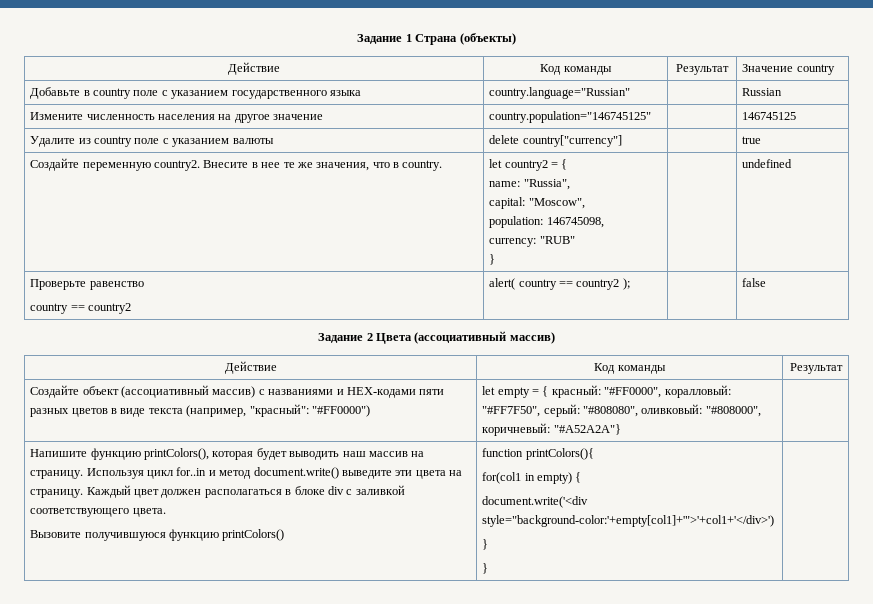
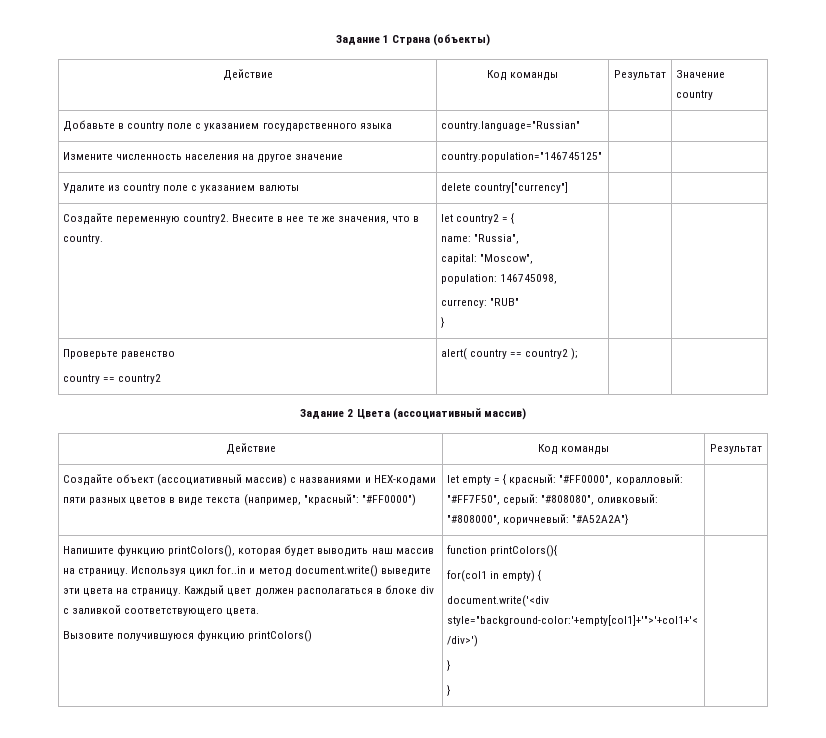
[742,88,783,96] Russian -> (580, 126) none
[742,112,797,120] 146745125 -> (602, 157) none
[742,136,762,144] true -> (569, 187) none
[742,159,793,168] undefined -> (444, 322) none
[742,278,767,287] false -> (579, 354) none

